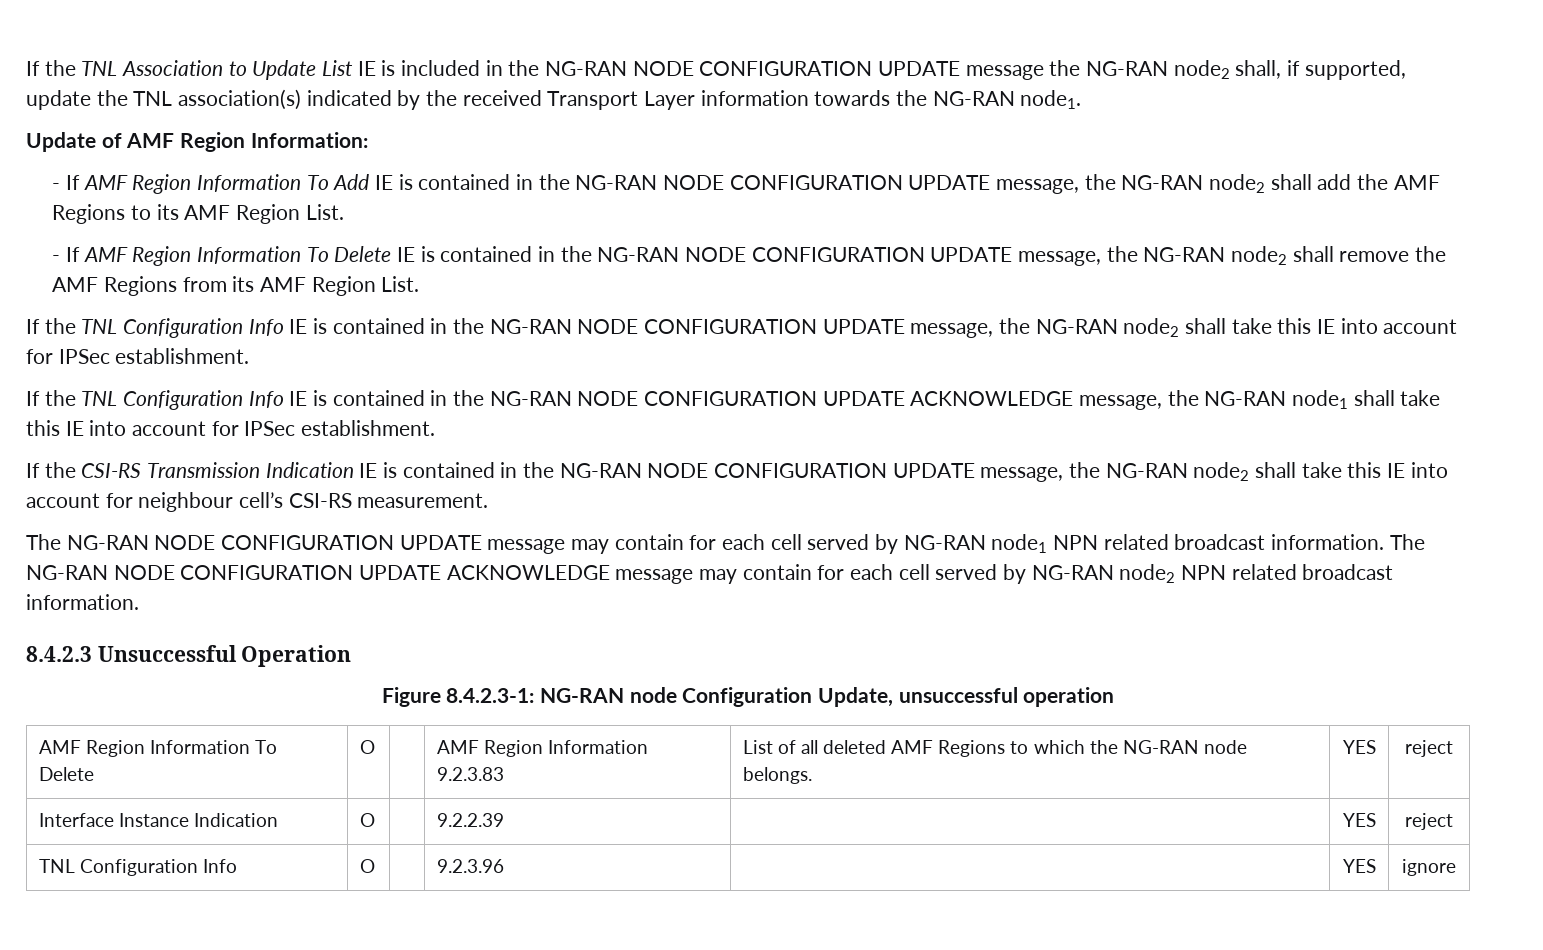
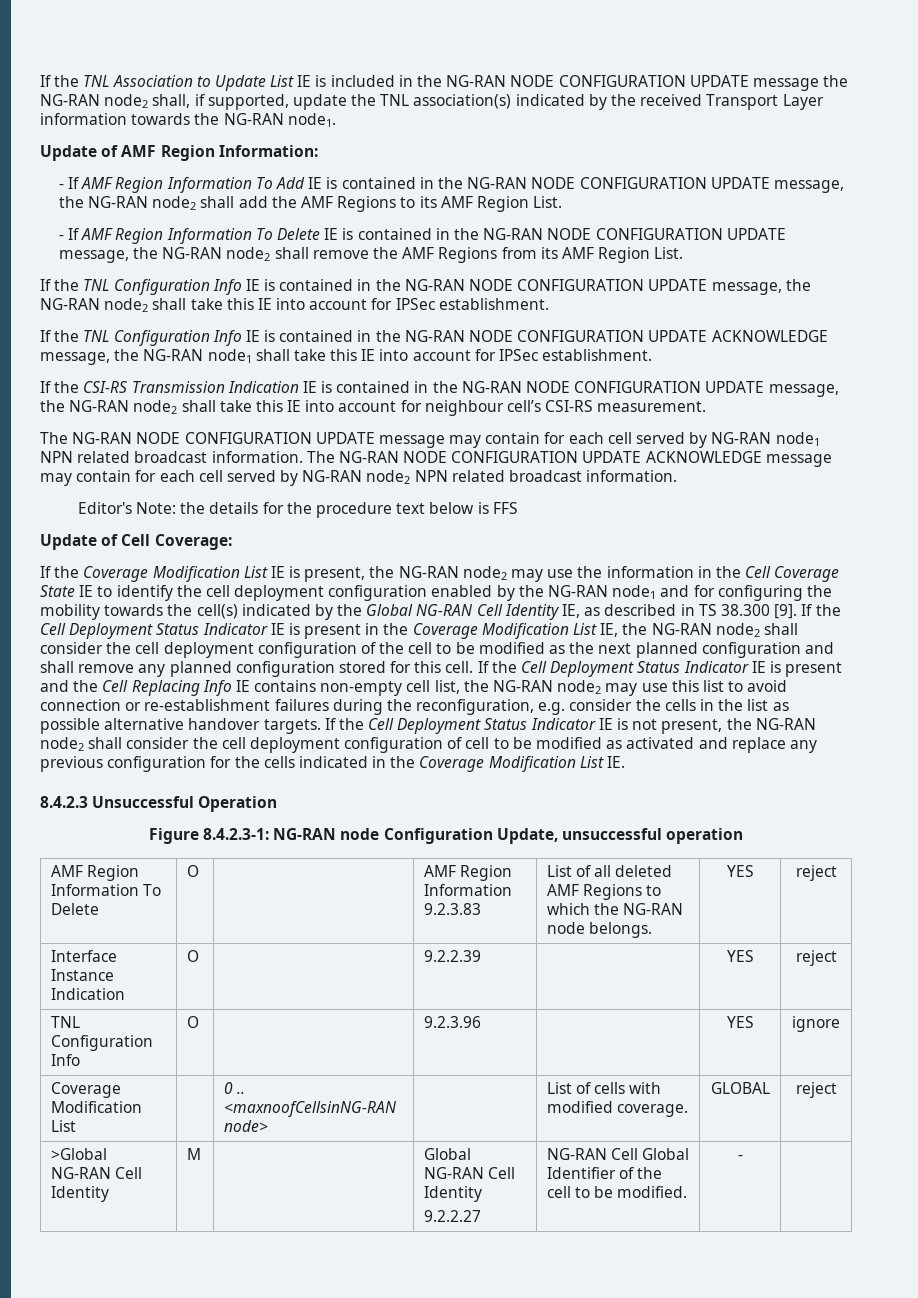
(139, 602) none -> [77,502,518,518] [40,534,232,550] [40,566,840,582] [40,585,832,601] [40,604,841,620] [40,623,798,639] [40,642,834,658] [40,661,843,677] [40,680,788,696] [40,699,789,715] [40,718,816,734] [40,737,817,753] [40,756,626,772] // Editor's Note: the details for the procedure text below is FFS // Update of Cell Coverage: // If the Coverage Modification List IE is present, the NG-RAN node2 may use the information in the Cell Coverage State IE to identify the cell deployment configuration enabled by the NG-RAN node1 and for configuring the mobility towards the cell(s) indicated by the Global NG-RAN Cell Identity IE, as described in TS 38.300 [9]. If the Cell Deployment Status Indicator IE is present in the Coverage Modification List IE, the NG-RAN node2 shall consider the cell deployment configuration of the cell to be modified as the next planned configuration and shall remove any planned configuration stored for this cell. If the Cell Deployment Status Indicator IE is present and the Cell Replacing Info IE contains non-empty cell list, the NG-RAN node2 may use this list to avoid connection or re-establishment failures during the reconfiguration, e.g. consider the cells in the list as possible alternative handover targets. If the Cell Deployment Status Indicator IE is not present, the NG-RAN node2 shall consider the cell deployment configuration of cell to be modified as activated and replace any previous configuration for the cells indicated in the Coverage Modification List IE.
(1456, 867) none -> [50,1082,121,1098] [50,1101,142,1113] [50,1120,76,1132] [223,1082,245,1094] [223,1101,397,1117] [223,1120,268,1132] [546,1082,662,1094] [546,1101,688,1117] [710,1082,770,1094] [795,1082,837,1098] [50,1148,107,1160] [50,1167,142,1179] [50,1186,109,1202] [186,1148,201,1160] [423,1148,471,1160] [423,1167,515,1179] [423,1186,482,1202] [423,1210,481,1222] [546,1148,690,1160] [546,1167,663,1179] [546,1186,688,1198] [737,1155,743,1160] // Coverage Modification List | | 0 .. <maxnoofCellsinNG-RAN node> | | List of cells with modified coverage. | GLOBAL | reject // >Global NG-RAN Cell Identity | M | | Global NG-RAN Cell Identity // 9.2.2.27 | NG-RAN Cell Global Identifier of the cell to be modified. | - |

